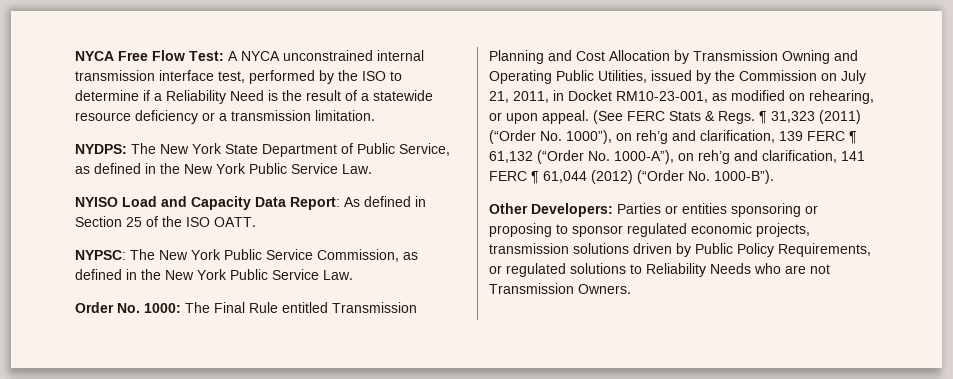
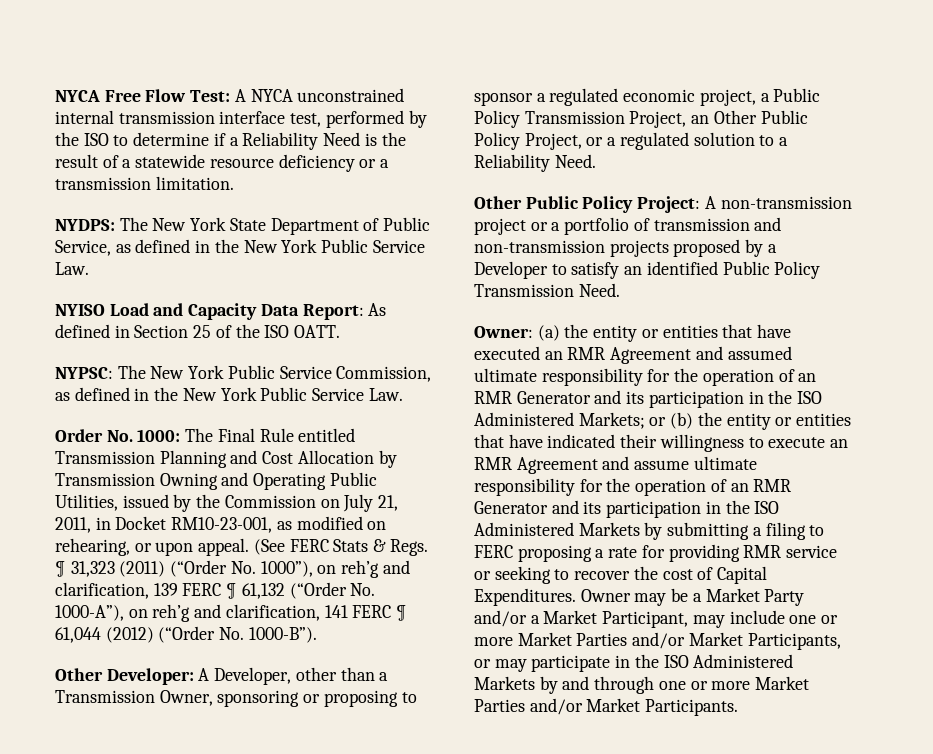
[531,203,727,217] Developers: Parties or entities -> [106,667,389,685] [55,690,213,706] Developer: A Developer, other than a Transmission Owner,
(623, 231) none -> [536,93,546,102] a
[756,223,810,237] [489,243,871,257] [489,263,830,277] [489,283,631,294] projects, transmission solutions driven by Public Policy Requirements, or regulated solutions to Reliability Needs who are not Transmission Owners. -> [699,88,821,106] [474,110,808,128] [474,132,789,150] [474,154,596,172] [474,196,852,213] [474,217,782,235] [474,239,777,257] [474,261,821,279] [474,283,620,297] [474,324,792,342] [474,346,792,364] [474,368,817,386] [474,390,823,408] [474,412,852,430] [474,434,849,452] [474,456,757,474] [474,478,792,496] [474,500,780,518] [474,522,825,540] [474,544,838,562] [474,566,768,584] [474,588,805,606] [474,610,839,628] [474,632,841,650] [474,654,794,672] [474,676,810,694] [474,698,739,716] project, a Public Policy Transmission Project, an Other Public Policy Project, or a regulated solution to a Reliability Need. // Other Public Policy Project: A non-transmission project or a portfolio of transmission and non-transmission projects proposed by a Developer to satisfy an identified Public Policy Transmission Need. // Owner: (a) the entity or entities that have executed an RMR Agreement and assumed ultimate responsibility for the operation of an RMR Generator and its participation in the ISO Administered Markets; or (b) the entity or entities that have indicated their willingness to execute an RMR Agreement and assume ultimate responsibility for the operation of an RMR Generator and its participation in the ISO Administered Markets by submitting a filing to FERC proposing a rate for providing RMR service or seeking to recover the cost of Capital Expenditures. Owner may be a Market Party and/or a Market Participant, may include one or more Market Parties and/or Market Participants, or may participate in the ISO Administered Markets by and through one or more Market Parties and/or Market Participants.

